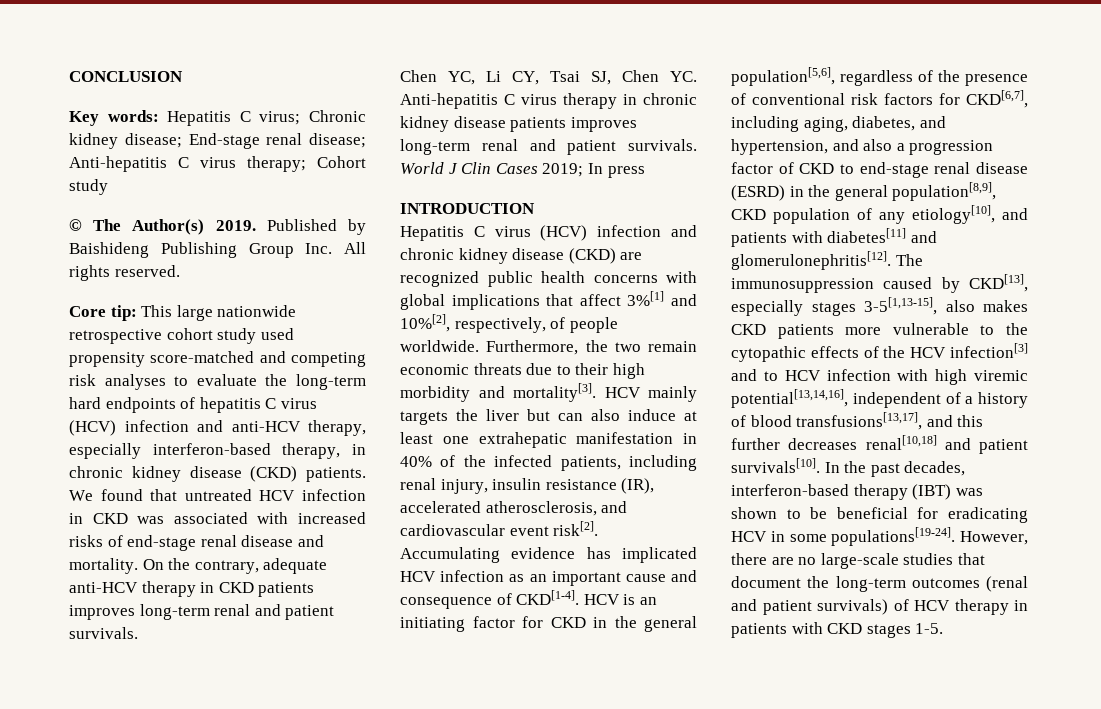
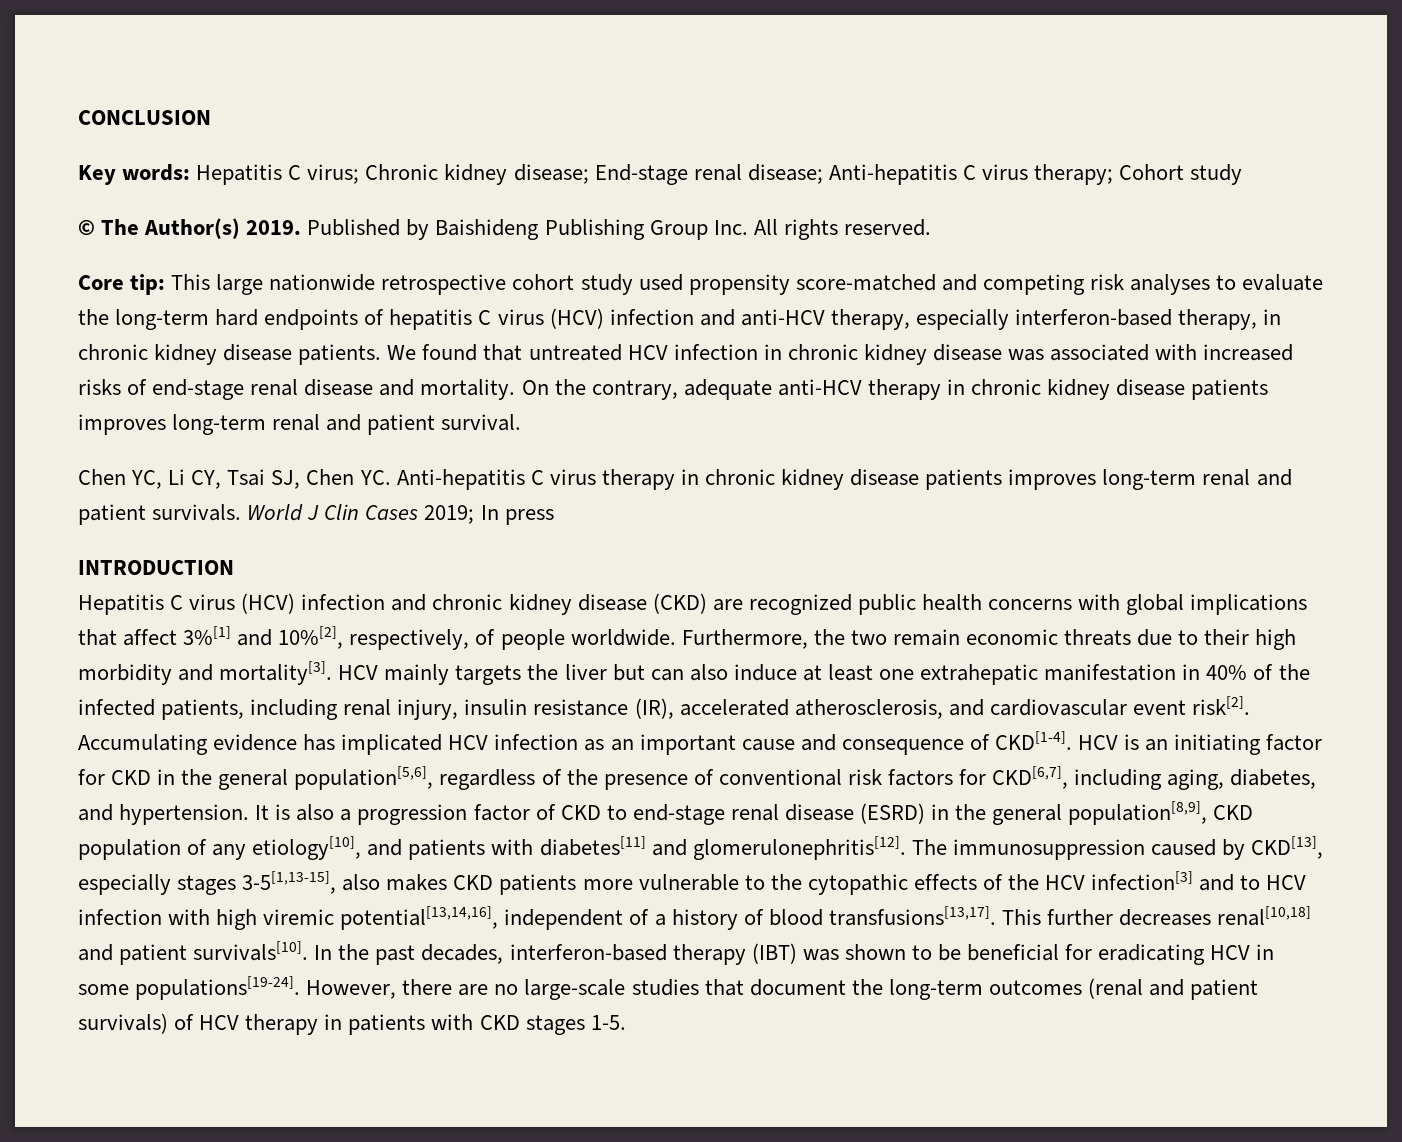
[250,466,298,482] (CKD) -> (293, 352) none
[92,513,128,524] CKD -> [787,344,1002,365] chronic kidney disease
[218,582,315,597] [69,604,335,620] [69,627,138,639] CKD patients improves long-term renal and patient survivals. -> [971,379,1269,400] [78,414,522,435] chronic kidney disease patients improves long-term renal and patient survival.
[731,139,859,155] hypertension, and -> [119,804,291,825] hypertension. It is
[796,412,984,430] transfusions[13,17], and this -> [828,906,1041,926] transfusions[13,17]. This

